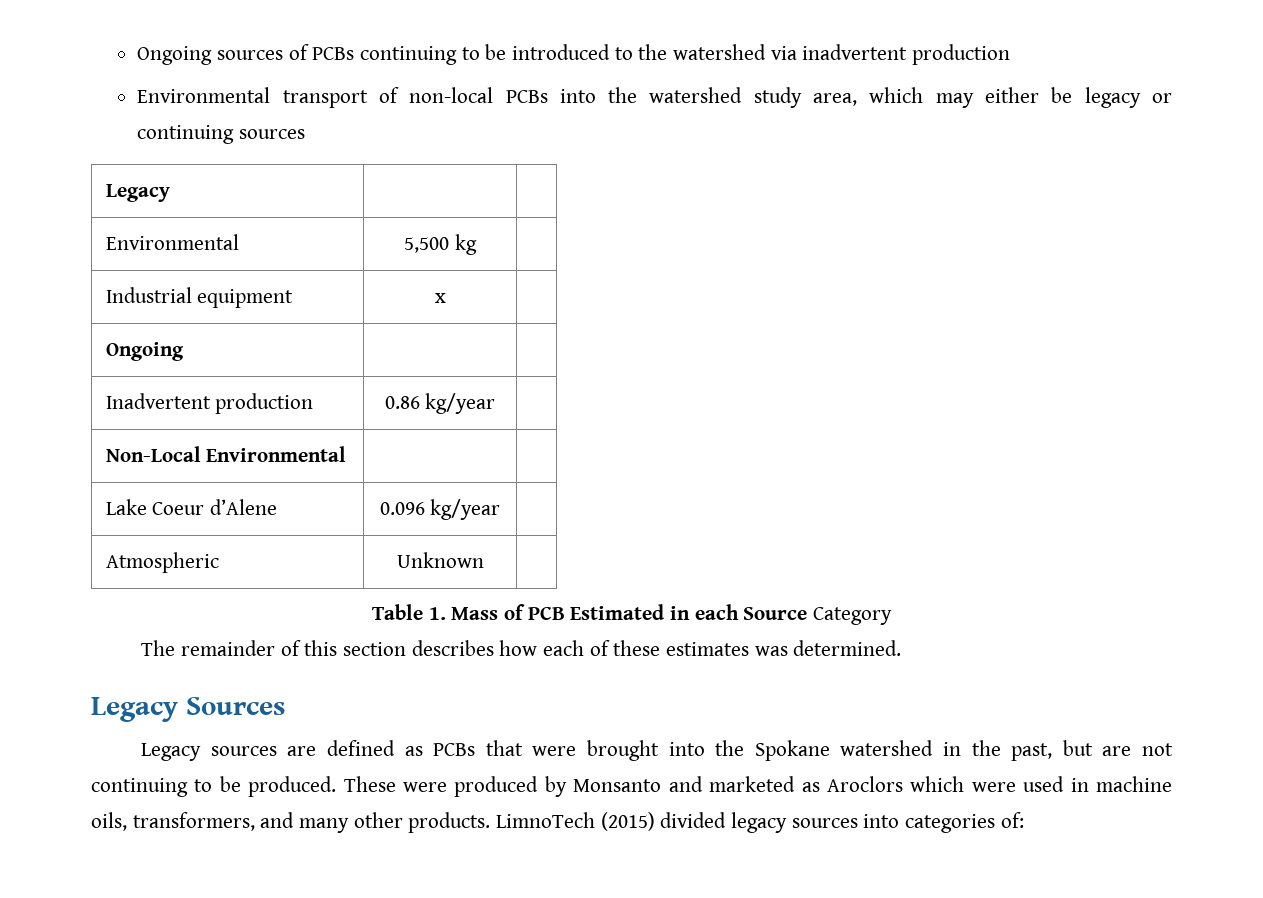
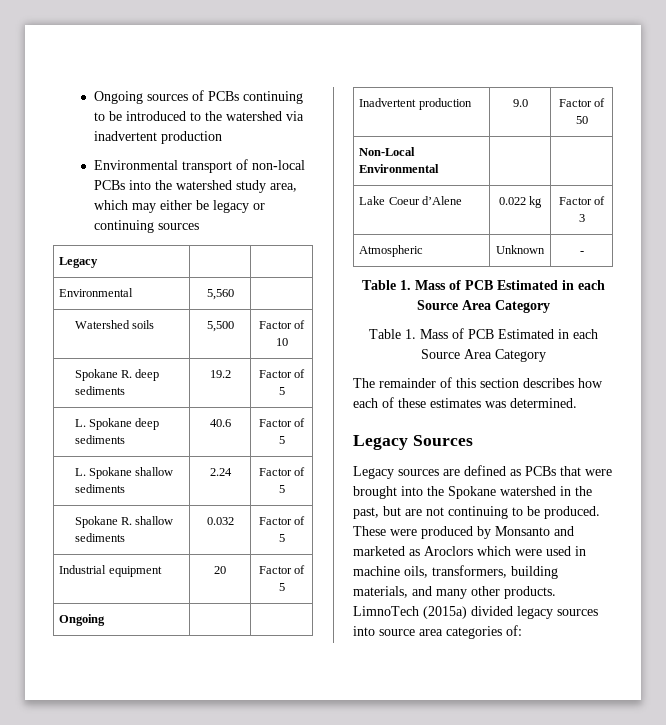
[404,234,477,255] [105,287,294,308] [434,293,446,303] 5,500 kg | // Industrial equipment | x | -> [206,289,234,300] [74,320,155,329] [206,321,234,332] [258,320,306,329] [275,338,288,346] [74,369,160,381] [74,386,125,395] [209,370,231,378] [258,369,306,378] [278,387,285,395] [74,418,160,430] [74,435,125,444] [209,419,231,427] [258,418,306,427] [278,436,285,444] [74,467,174,479] [74,484,125,493] [209,468,232,476] [258,467,306,476] [278,485,285,493] [74,516,174,528] [74,533,125,542] [206,517,234,525] [258,516,306,525] [278,534,285,542] [59,565,162,577] [214,566,226,574] [258,565,306,574] [278,583,285,591] 5,560 | // Watershed soils | 5,500 | Factor of 10 // Spokane R. deep sediments | 19.2 | Factor of 5 // L. Spokane deep sediments | 40.6 | Factor of 5 // L. Spokane shallow sediments | 2.24 | Factor of 5 // Spokane R. shallow sediments | 0.032 | Factor of 5 // Industrial equipment | 20 | Factor of 5
[384,393,496,414] 0.86 kg/year | -> [512,99,528,107] [558,98,606,107] [575,116,588,124] 9.0 | Factor of 50
[379,499,501,520] 0.096 kg/year | -> [498,196,543,208] [558,196,606,205] [578,214,585,222] 0.022 kg | Factor of 3
[371,604,808,620] // Table 1. Mass of PCB Estimated in each Source -> [579,251,584,254] [361,280,605,290] [416,300,550,313] [368,328,598,339] [420,349,492,359] - // Table 1. Mass of PCB Estimated in each Source Area Category // Table 1. Mass of PCB Estimated in each Source Area
(255, 821) none -> [511,566,558,579] [353,586,408,598] building materials,
[600,812,655,831] (2015) -> [423,606,467,619] (2015a)
(900, 821) none -> [379,629,443,636] source area

